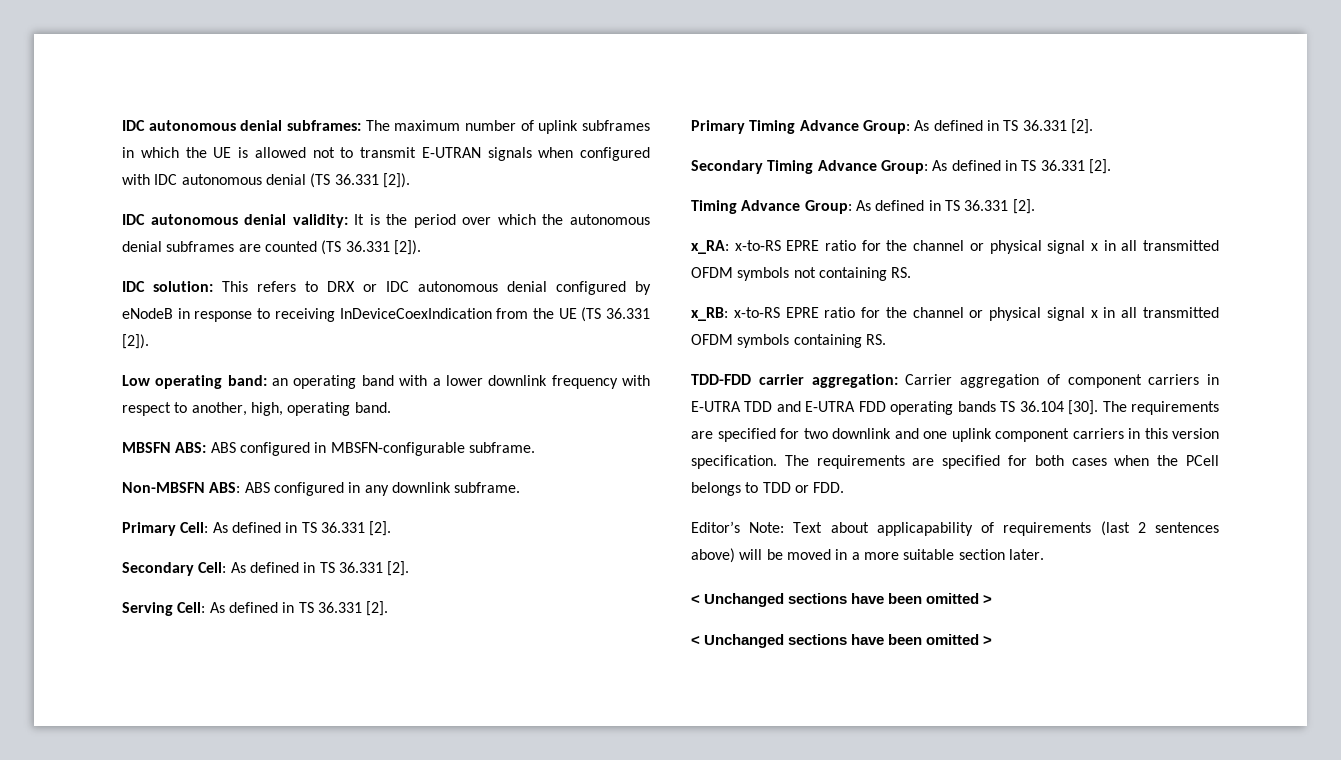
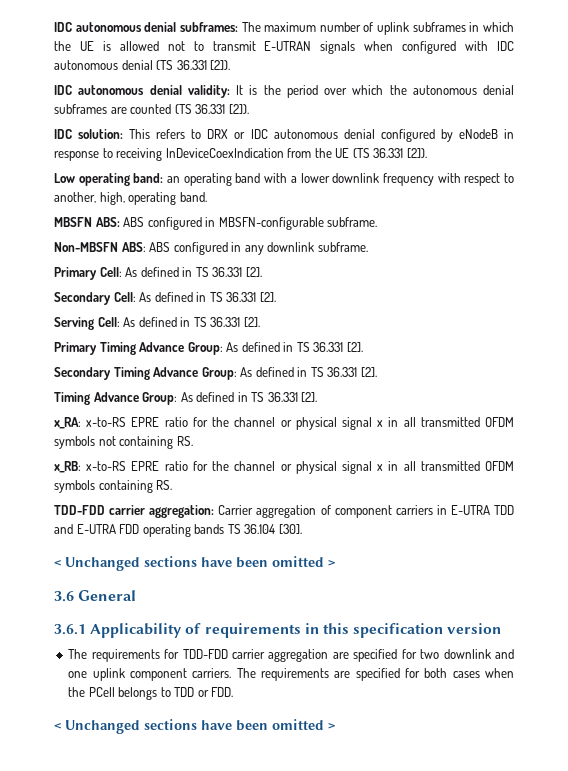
[1102,401,1219,415] The requirements -> [54,556,335,571] [54,590,137,602] [54,623,502,638] [68,649,329,662] // < Unchanged sections have been omitted > // 3.6 General // 3.6.1 Applicability of requirements in this specification version // The requirements for TDD-FDD carrier aggregation
[1072,428,1219,439] [691,455,777,469] carriers in this version specification. -> [192,668,232,678] carriers.
[691,521,1219,536] [691,548,1044,563] [691,593,993,607] [691,634,993,648] // Editor’s Note: Text about applicapability of requirements (last 2 sentences above) will be moved in a more suitable section later. // < Unchanged sections have been omitted > // < Unchanged sections have been omitted > -> [54,719,335,734] // < Unchanged sections have been omitted >

